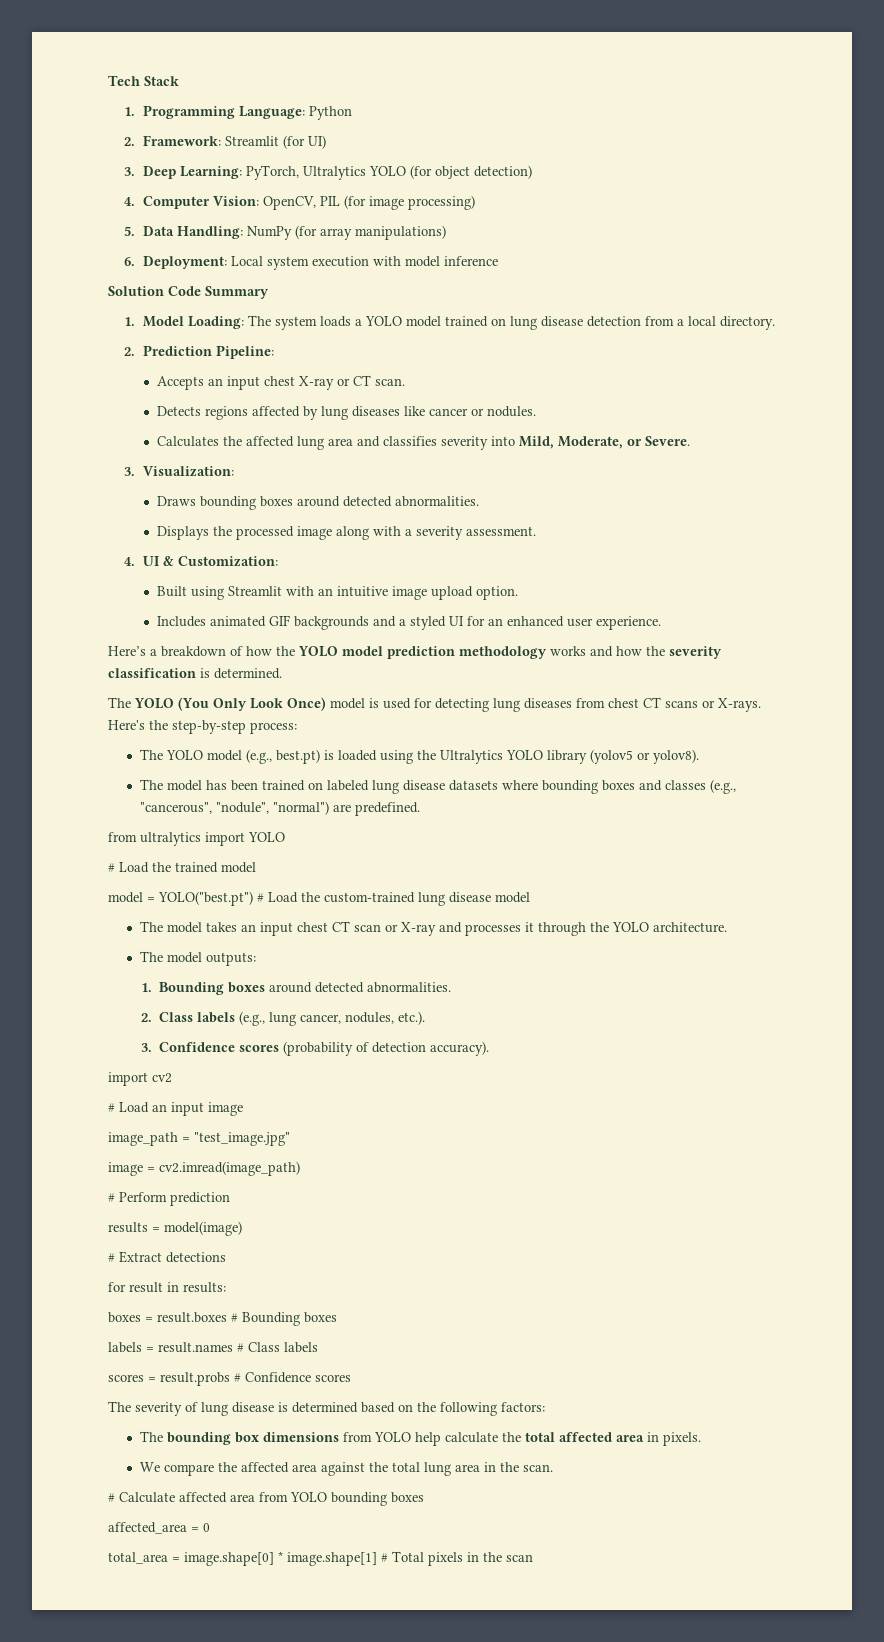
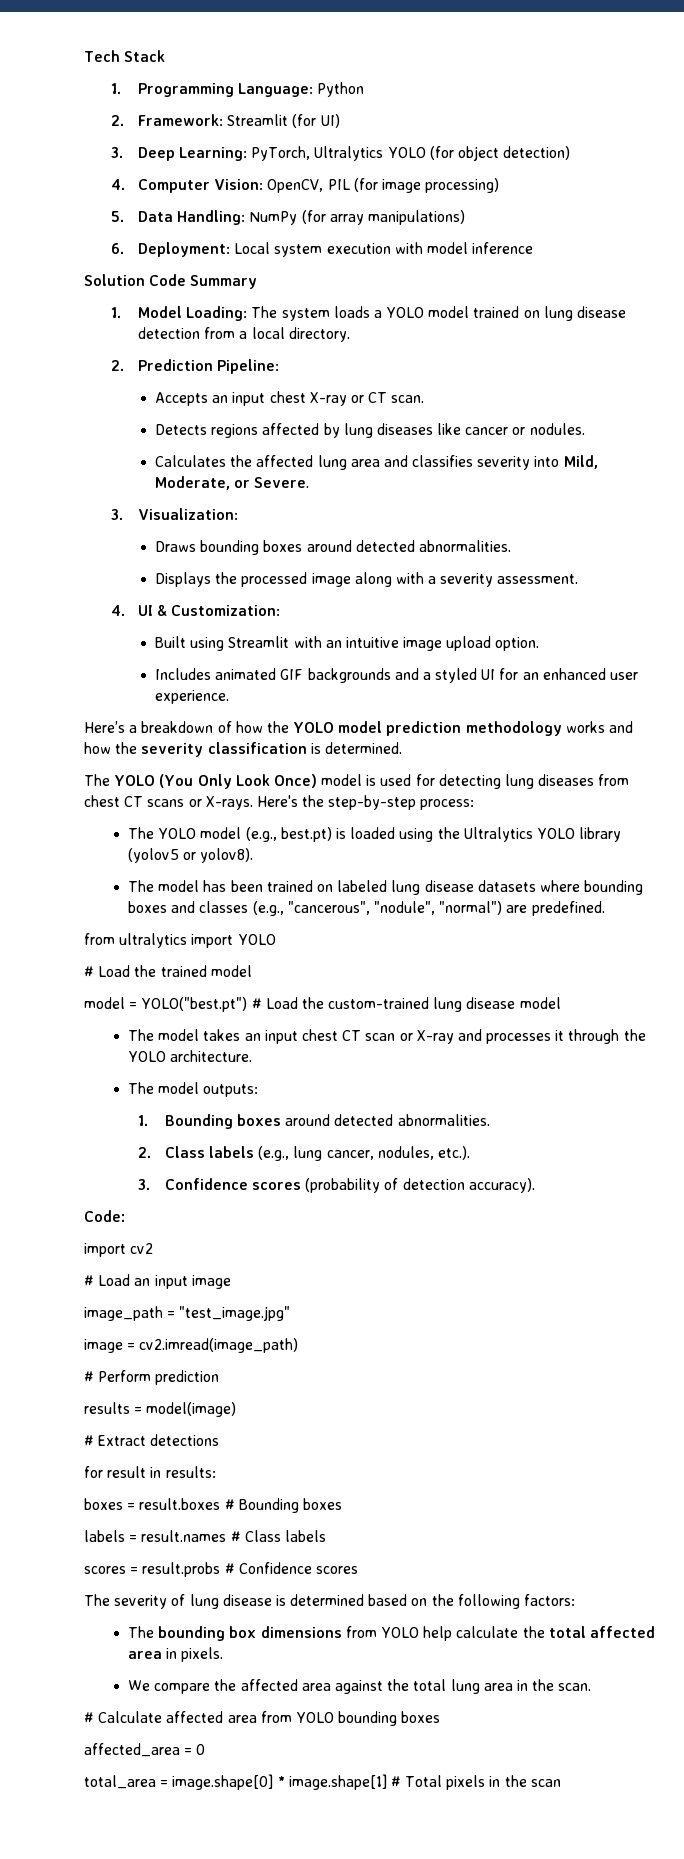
(489, 1048) none -> [84,1210,125,1222] // Code:

